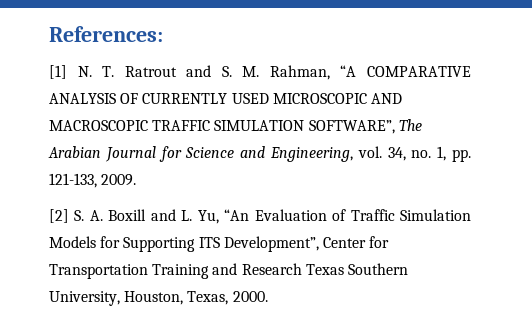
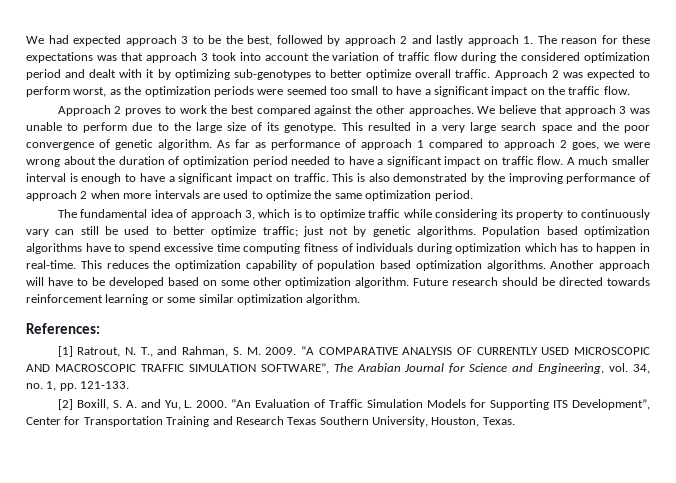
[49,26,163,42] [49,65,212,79] References: // [1] N. T. Ratrout and -> [26,35,650,46] [26,52,650,63] [26,69,651,80] [26,86,630,97] [57,105,651,116] [26,122,650,133] [26,139,650,150] [26,156,650,167] [26,173,650,184] [26,190,473,201] [57,209,651,220] [26,226,650,237] [26,243,650,254] [26,260,650,271] [26,277,650,288] [26,294,361,305] [26,323,100,334] [57,346,229,357] We had expected approach 3 to be the best, followed by approach 2 and lastly approach 1. The reason for these expectations was that approach 3 took into account the variation of traffic flow during the considered optimization period and dealt with it by optimizing sub-genotypes to better optimize overall traffic. Approach 2 was expected to perform worst, as the optimization periods were seemed too small to have a significant impact on the traffic flow. // Approach 2 proves to work the best compared against the other approaches. We believe that approach 3 was unable to perform due to the large size of its genotype. This resulted in a very large search space and the poor convergence of genetic algorithm. As far as performance of approach 1 compared to approach 2 goes, we were wrong about the duration of optimization period needed to have a significant impact on traffic flow. A much smaller interval is enough to have a significant impact on traffic. This is also demonstrated by the improving performance of approach 2 when more intervals are used to optimize the same optimization period. // The fundamental idea of approach 3, which is to optimize traffic while considering its property to continuously vary can still be used to better optimize traffic; just not by genetic algorithms. Population based optimization algorithms have to spend excessive time computing fitness of individuals during optimization which has to happen in real-time. This reduces the optimization capability of population based optimization algorithms. Another approach will have to be developed based on some other optimization algorithm. Future research should be directed towards reinforcement learning or some similar optimization algorithm. // References: // [1] Ratrout, N. T., and Rahman,
[269,65,330,80] Rahman, -> [265,347,297,355] 2009.
[49,173,137,188] 121-133, 2009. -> [80,381,130,389] 121-133.
(69, 216) none -> [76,399,109,410] Boxill,
[108,209,219,224] Boxill and L. Yu, -> [140,399,228,410] and Yu, L. 2000.
[187,291,268,305] Texas, 2000. -> [482,417,515,425] Texas.

